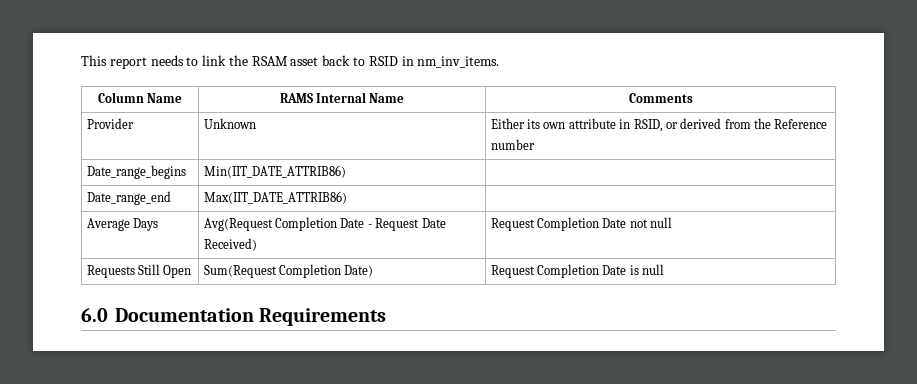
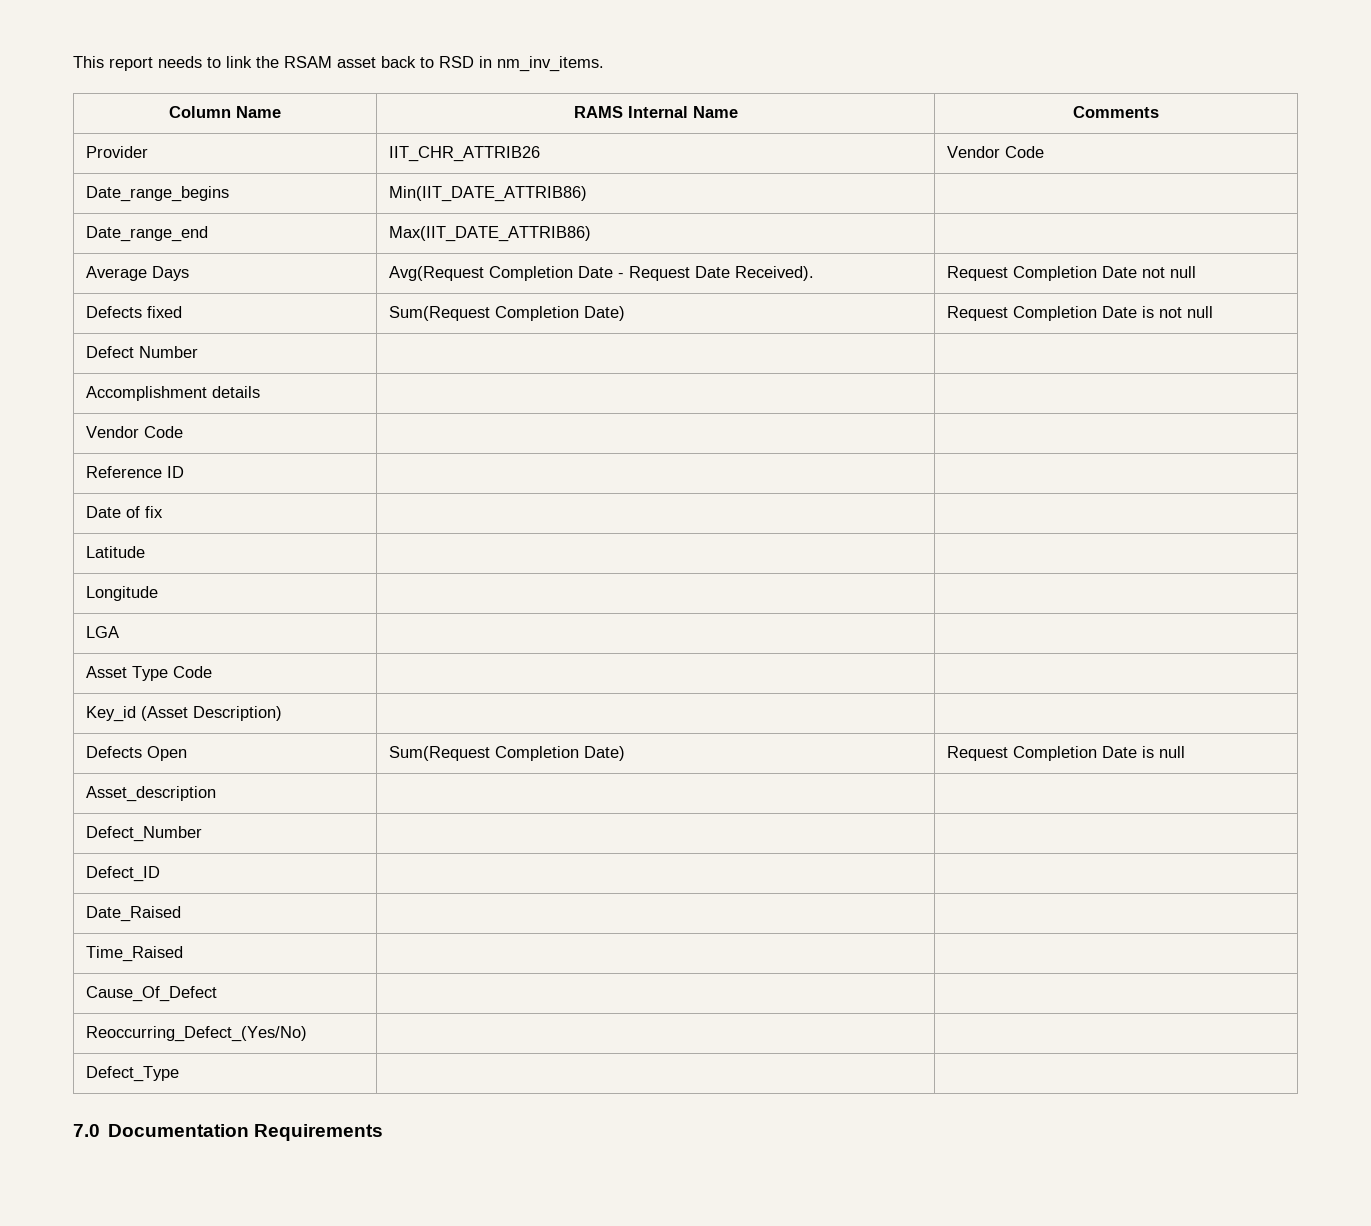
[368,56,398,66] RSID -> [439,56,474,68] RSD
[203,118,256,129] [490,118,828,132] [490,139,535,150] Unknown | Either its own attribute in RSID, or derived from the Reference number -> [389,146,541,162] [947,146,1045,158] IIT_CHR_ATTRIB26 | Vendor Code
[203,238,257,251] Received) -> [735,266,815,281] Received).
[86,264,161,278] Requests Still -> [86,306,183,318] [389,306,626,321] [947,306,1214,321] [86,346,199,358] [86,386,261,401] [86,426,184,438] [86,466,185,478] [86,506,164,518] [86,546,146,558] [86,586,159,601] [86,626,120,638] [86,666,213,681] [86,706,283,722] [86,746,143,758] Defects fixed | Sum(Request Completion Date) | Request Completion Date is not null // Defect Number | | // Accomplishment details | | // Vendor Code | | // Reference ID | | // Date of fix | | // Latitude | | // Longitude | | // LGA | | // Asset Type Code | | // Key_id (Asset Description) | | // Defects
[81,308,108,322] // 6.0 -> [86,786,217,802] [86,826,203,842] [86,866,161,882] [86,906,182,922] [86,946,184,962] [86,986,218,1002] [86,1026,308,1042] [86,1066,180,1082] [73,1124,100,1137] // Asset_description | | // Defect_Number | | // Defect_ID | | // Date_Raised | | // Time_Raised | | // Cause_Of_Defect | | // Reoccurring_Defect_(Yes/No) | | // Defect_Type | | // 7.0

